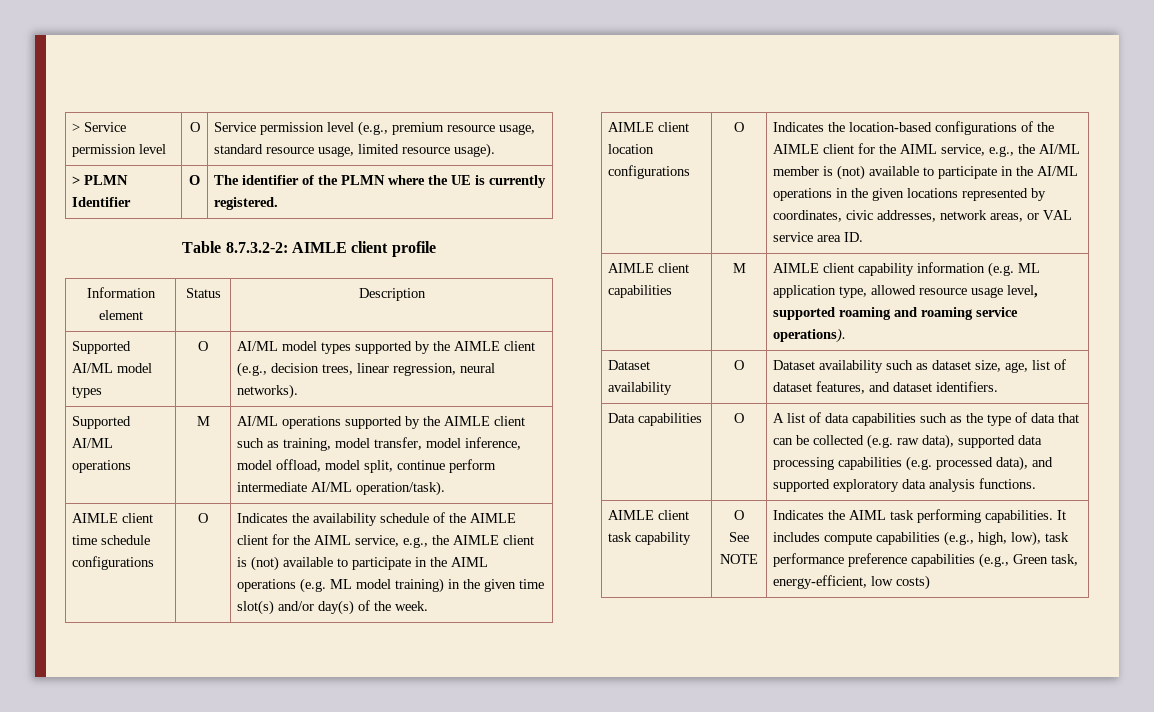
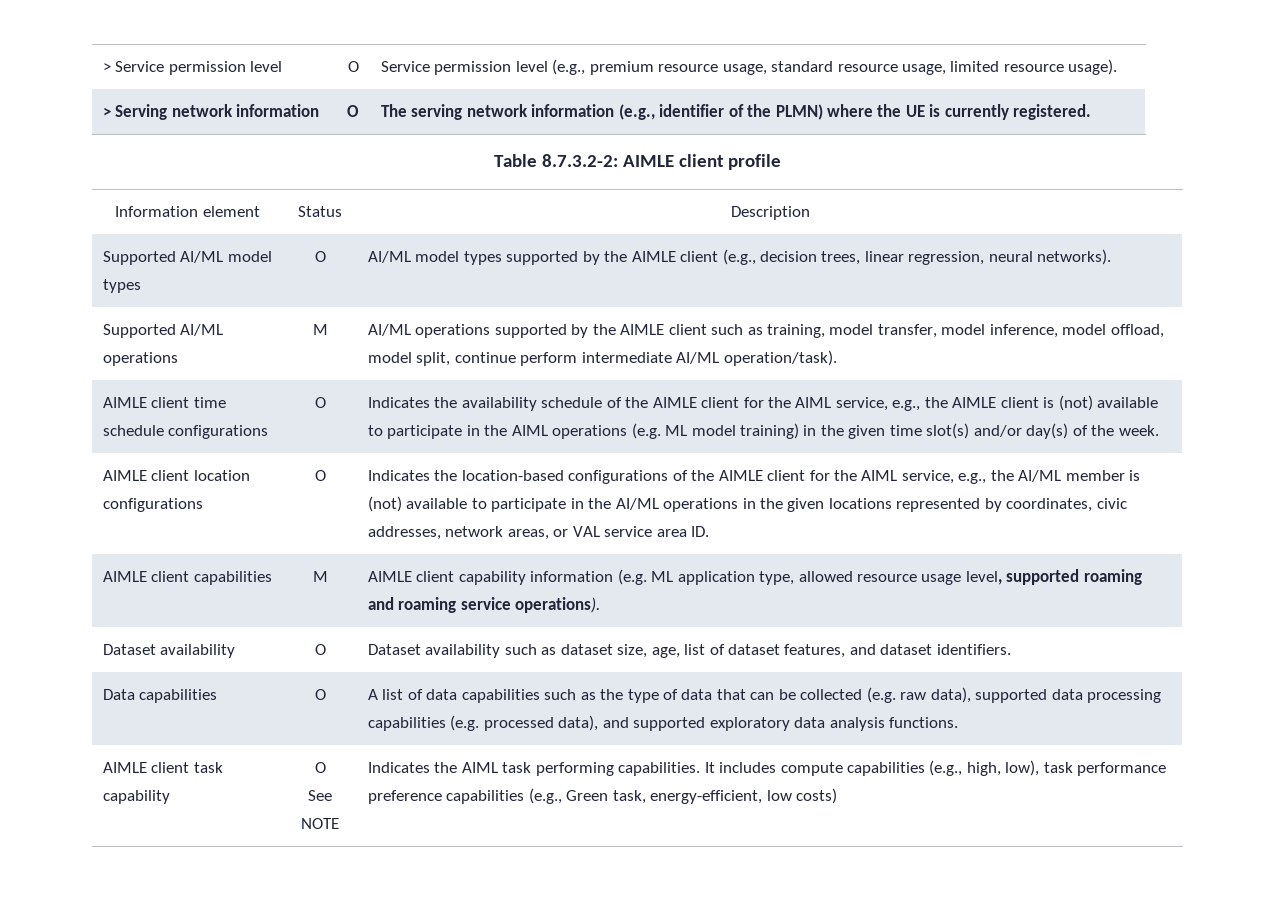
[83,175,128,185] [71,197,131,207] PLMN Identifier -> [115,104,320,120] Serving network information
(239, 180) none -> [411,104,655,120] serving network information (e.g.,
[340,175,385,185] PLMN -> [775,104,823,120] PLMN)

